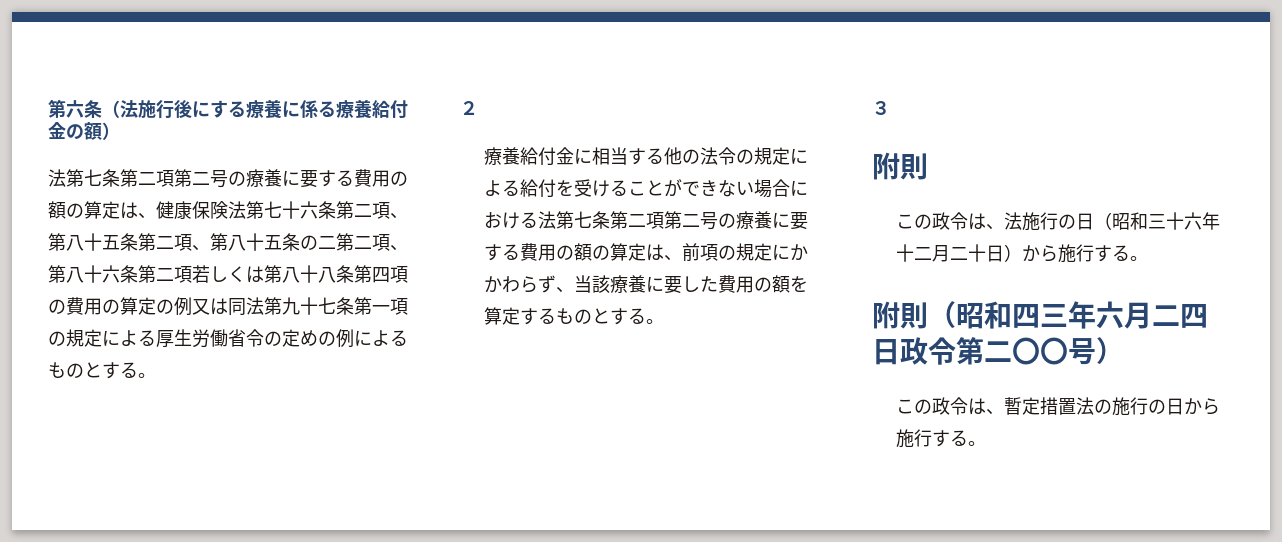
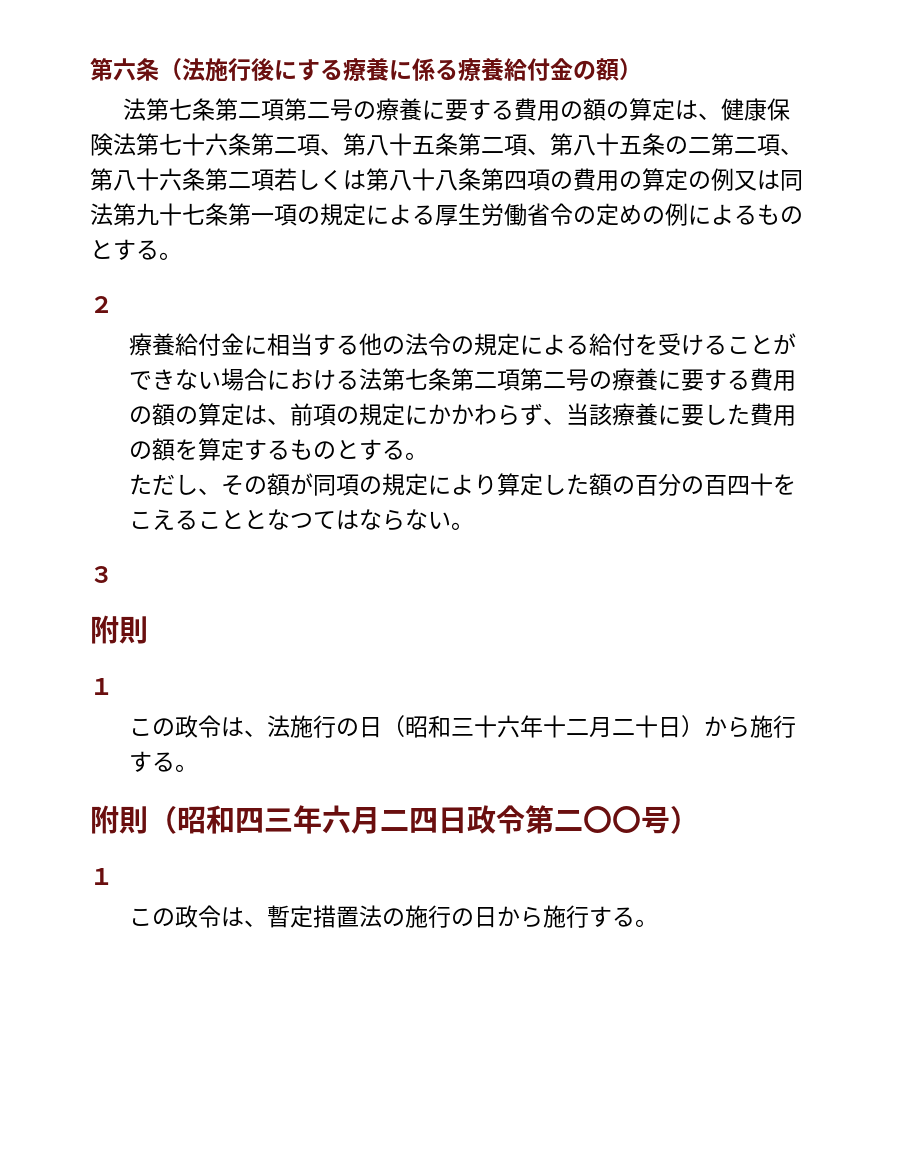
(665, 321) none -> [128,473,796,496] [128,509,474,531] // ただし、その額が同項の規定により算定した額の百分の百四十をこえることとなつてはならない。
(928, 166) none -> [90,678,113,695] // １
(1124, 350) none -> [90,868,113,885] // １

